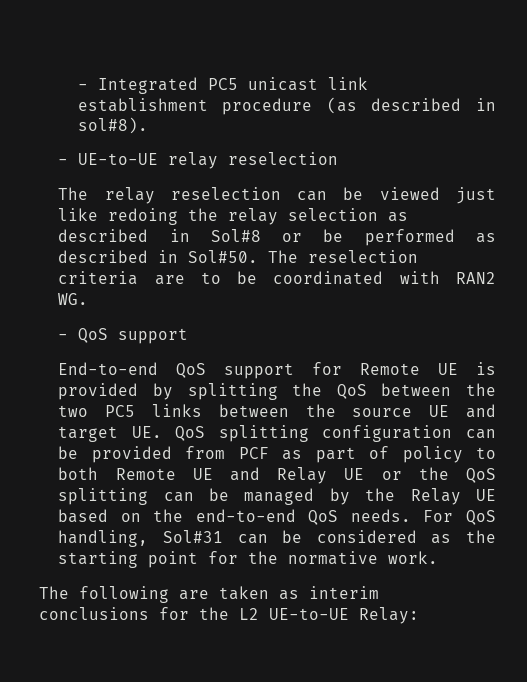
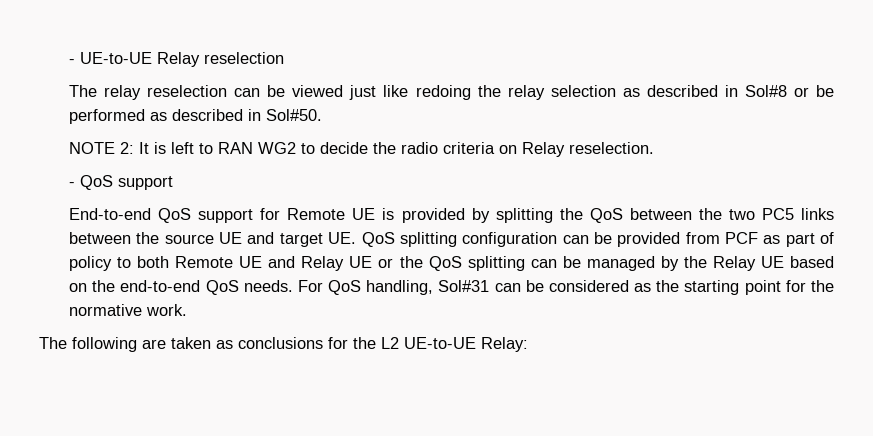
[77,77,368,94] [77,97,496,115] [77,117,148,134] [58,152,219,169] - Integrated PC5 unicast link establishment procedure (as described in sol#8). // - UE-to-UE relay -> [69,52,201,67] - UE-to-UE Relay
[268,250,419,263] [58,271,496,285] [58,293,89,305] The reselection criteria are to be coordinated with RAN2 WG. -> [69,142,655,157] // NOTE 2: It is left to RAN WG2 to decide the radio criteria on Relay reselection.
[309,586,379,599] interim -> (233, 344) none

